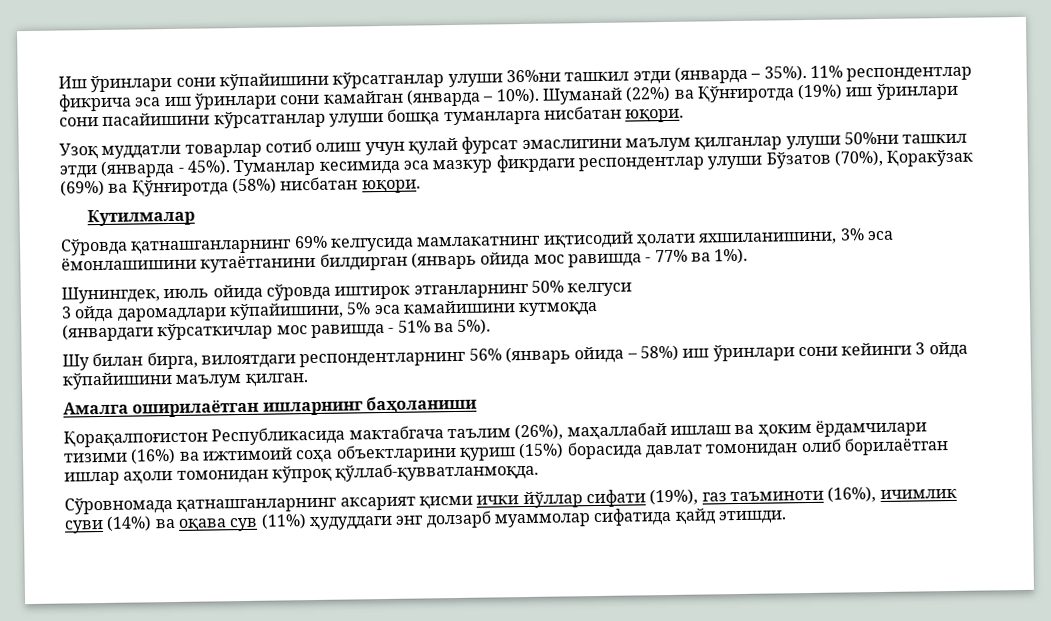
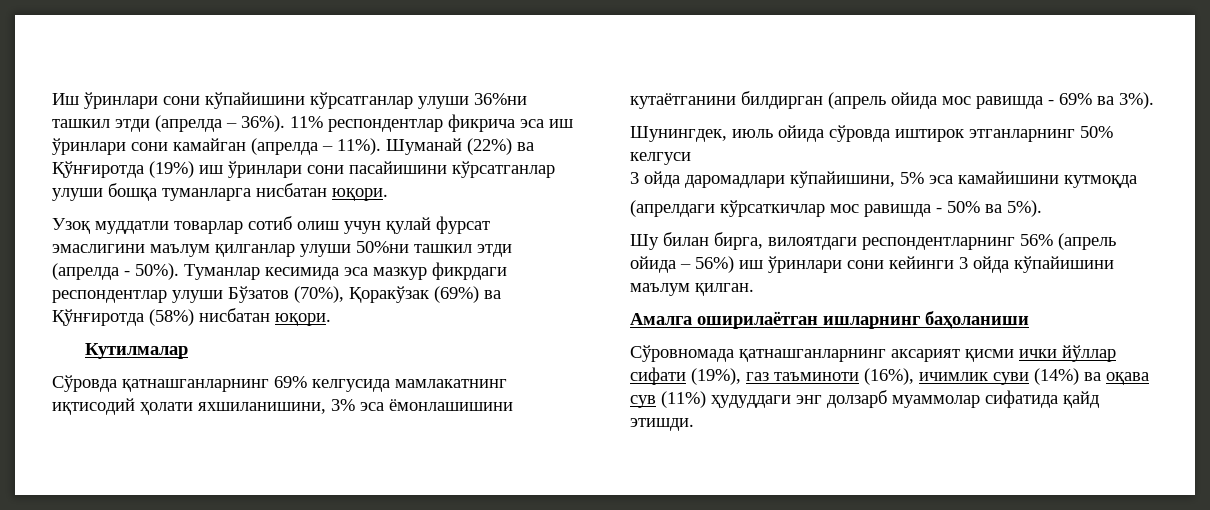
[673,65,807,84] (январда – 35%). -> [155,115,285,132] (апрелда – 36%).
[405,87,540,107] (январда – 10%). -> [251,138,381,155] (апрелда – 11%).
[100,159,231,178] (январда - 45%). -> [52,263,179,280] (апрелда - 50%).
[410,251,477,270] (январь -> [828,92,886,109] (апрель
[654,247,749,265] 77% ва 1%). -> [1059,92,1154,109] 69% ва 3%).
[62,323,154,342] (январдаги -> [630,200,715,217] (апрелдаги
[397,320,431,333] 51% -> [947,201,980,213] 50%
[504,346,571,365] (январь -> [1058,233,1116,250] (апрель
[639,344,679,362] 58%) -> [695,256,734,273] 56%)
[63,419,927,448] [63,437,949,465] [64,461,540,486] // Қорақалпоғистон Республикаcида мактабгача таълим (26%), маҳаллабай ишлаш ва ҳоким ёрдамчилари тизими (16%) ва ижтимоий соҳа объектларини қуриш (15%) борасида давлат томонидан олиб борилаётган ишлар аҳоли томонидан кўпроқ қўллаб-қувватланмоқда. -> (1029, 320) none

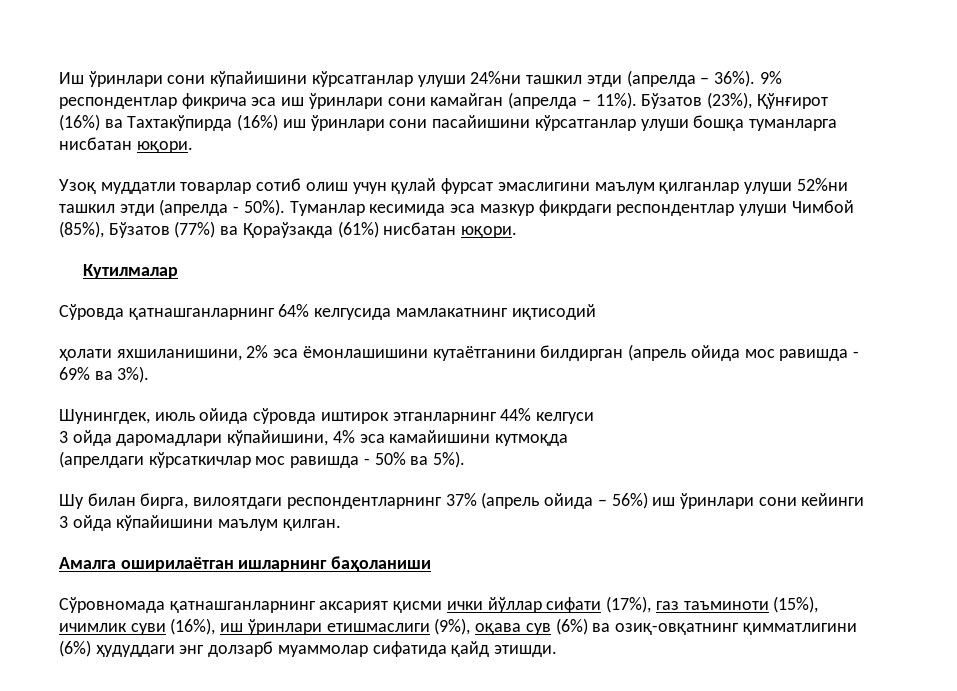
[474,93,527,105] 36%ни -> [470,71,522,84] 24%ни
[290,116,323,128] 11% -> [759,71,782,84] 9%
[386,138,534,155] [52,161,194,178] Шуманай (22%) ва Қўнғиротда (19%) -> [641,92,828,109] [59,114,279,131] Бўзатов (23%), Қўнғирот (16%) ва Тахтакўпирда (16%)
[356,241,409,253] 50%ни -> [796,178,848,191] 52%ни
[228,286,501,303] [52,309,194,326] Бўзатов (70%), Қоракўзак (69%) ва Қўнғиротда (58%) -> [791,200,854,213] [59,221,379,238] Чимбой (85%), Бўзатов (77%) ва Қораўзакда (61%)
[274,376,307,388] 69% -> [278,304,310,317] 64%
(135, 406) none -> (596, 312) //
[331,399,355,411] 3% -> [246,345,269,358] 2%
[1080,126,1113,138] 50% -> [500,408,532,421] 44%
[900,172,924,184] 5% -> [332,430,355,443] 4%
[1020,234,1053,246] 56% -> [445,493,477,506] 37%
[691,368,741,385] (19%), -> [606,596,652,613] (17%),
[864,368,914,385] (16%), -> [773,596,819,613] (15%),
[1034,368,1149,385] [630,391,706,408] (14%) ва оқава сув (11%) -> [170,618,857,635] [59,640,91,657] (16%), иш ўринлари етишмаслиги (9%), оқава сув (6%) ва озиқ-овқатнинг қимматлигини (6%)

